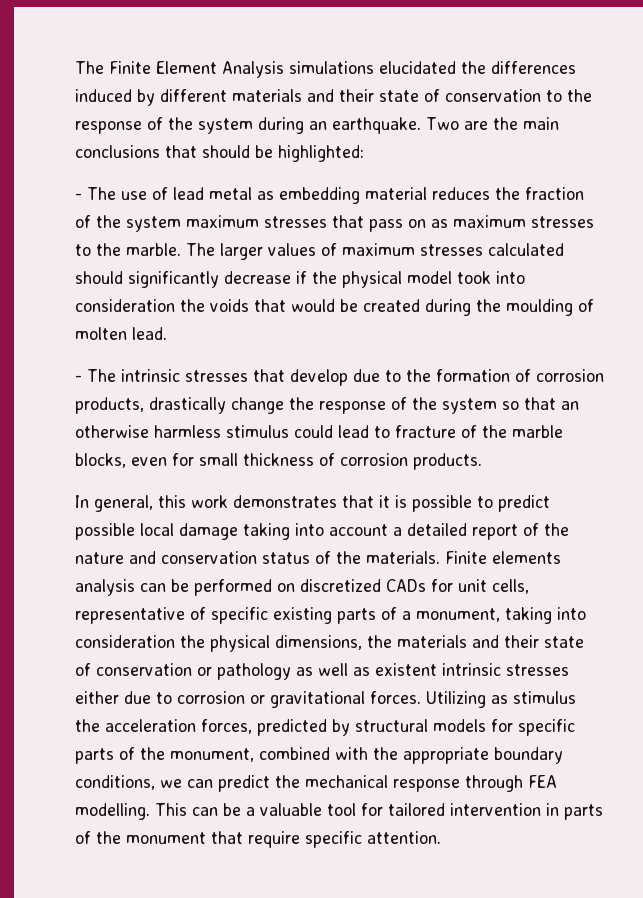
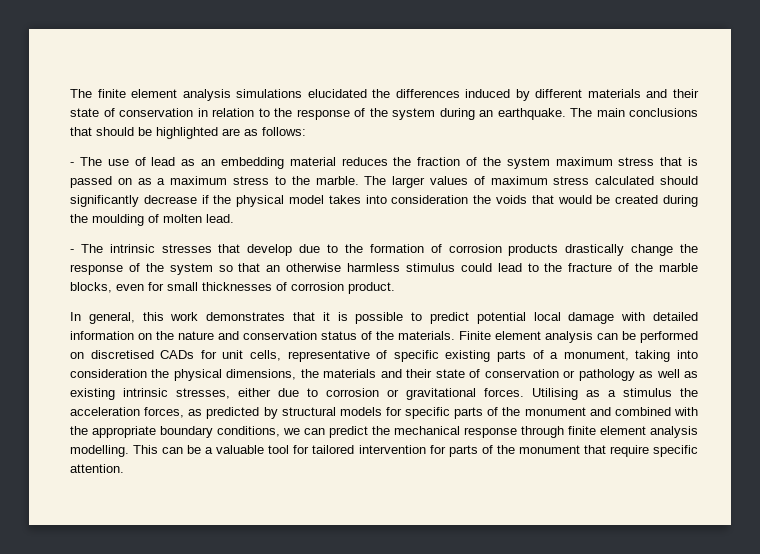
[75,61,284,78] The Finite Element Analysis -> [70,89,231,101] The finite element analysis
(541, 95) none -> [197,108,254,117] in relation
[426,117,518,130] Two are the -> [570,108,592,117] The
[278,145,364,162] highlighted: -> [156,127,306,139] highlighted are as follows:
[209,187,274,200] metal as -> [181,159,215,166] as an
[264,215,594,232] stresses that pass on as maximum stresses -> [618,157,698,166] [70,176,270,188] stress that is passed on as a maximum stress
[420,244,483,256] stresses -> [553,176,590,185] stress
[457,271,491,284] took -> [328,195,361,204] takes
[75,397,144,414] products, -> [508,244,559,256] products
(390, 432) none -> [544,263,563,272] the
[243,453,482,470] thickness of corrosion products. -> [202,282,395,294] thicknesses of corrosion product.
[75,523,135,540] possible -> [476,312,526,324] potential
[243,523,539,540] taking into account a detailed report of -> [621,312,698,321] [70,331,152,340] with detailed information on
[492,551,561,564] elements -> [495,331,541,340] element
[300,579,381,592] discretized -> [90,350,154,359] discretised
[375,663,569,676] existent intrinsic stresses -> [70,388,230,400] existing intrinsic stresses,
[426,691,508,708] Utilizing as -> [532,388,616,400] Utilising as a
(252, 726) none -> [188,409,203,416] as
[170,748,254,762] monument, -> [524,407,611,416] monument and
[528,775,557,788] FEA -> [568,426,698,438] finite element analysis
[546,803,559,816] in -> [429,445,446,454] for

